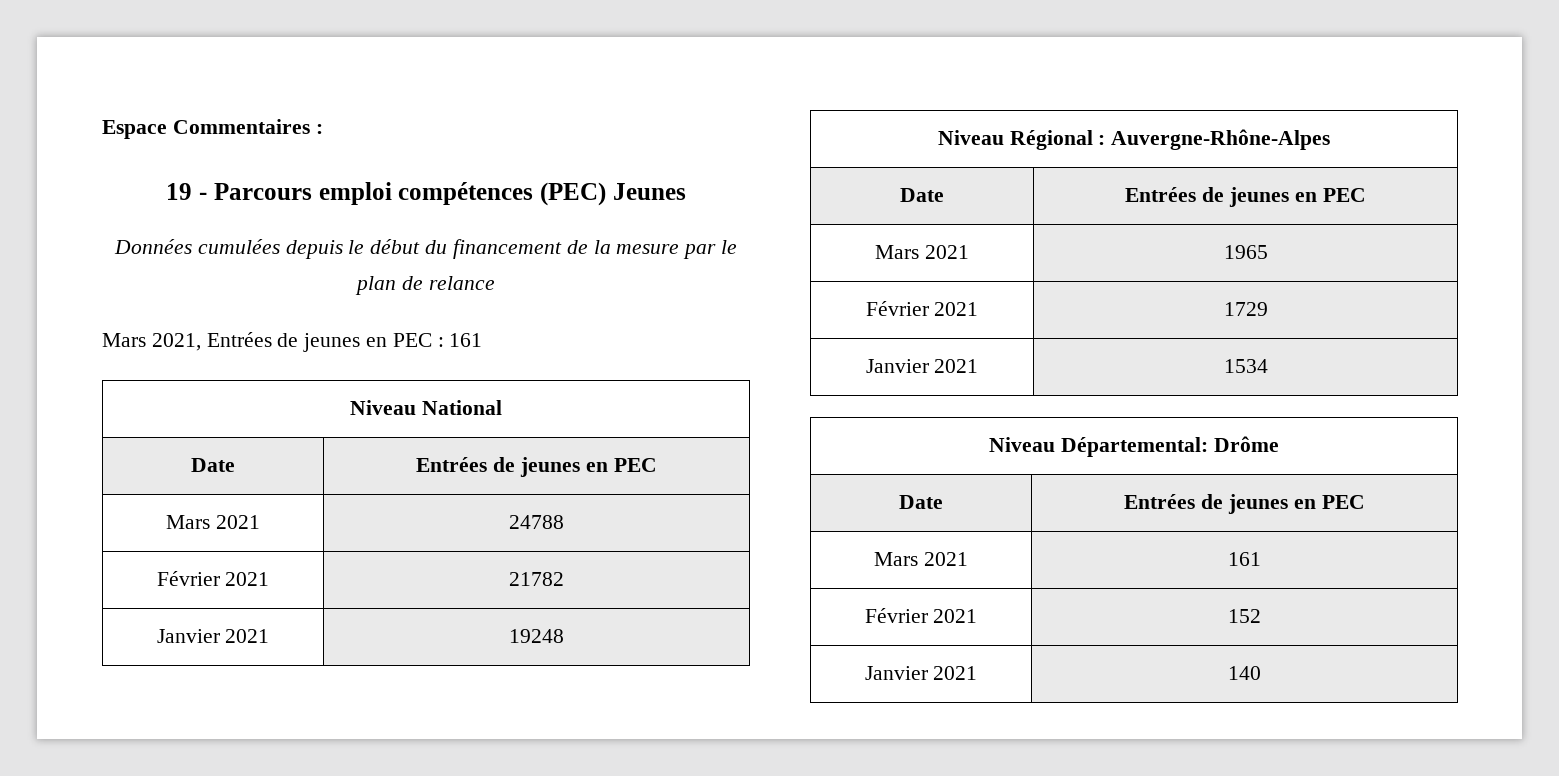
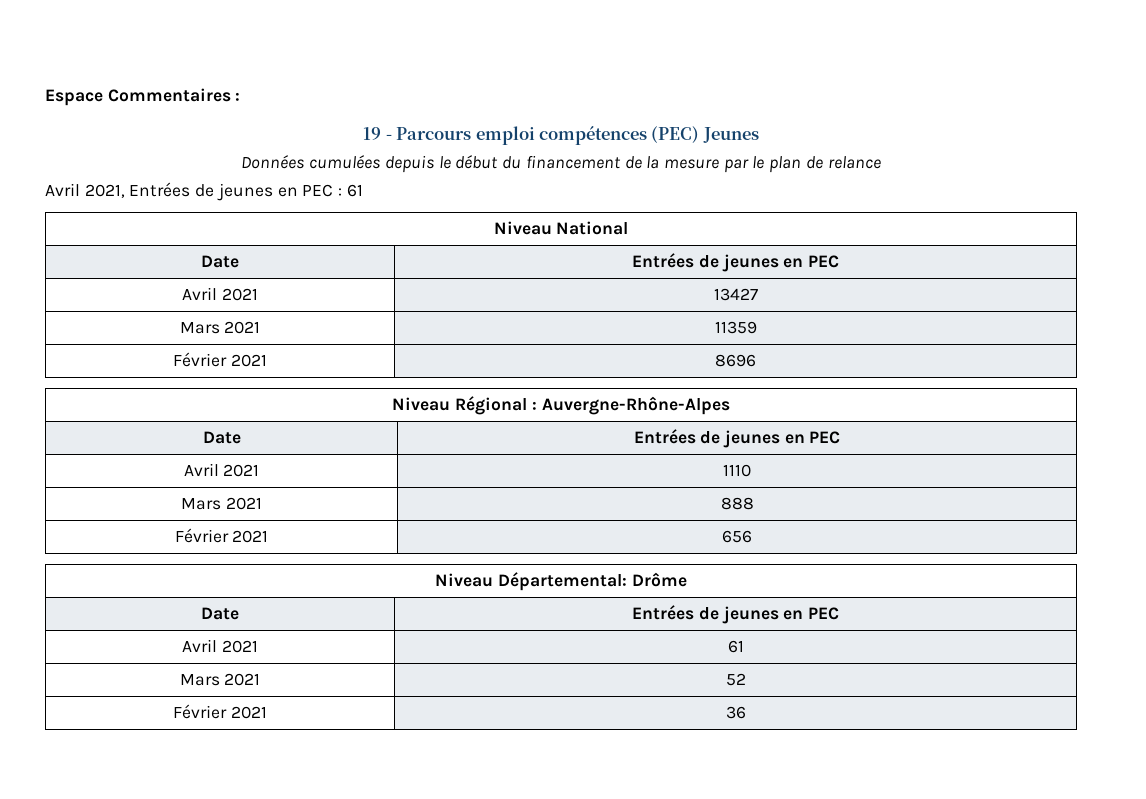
[102,333,146,347] Mars -> [45,183,80,196] Avril
[449,333,483,347] 161 -> [346,184,363,197] 61
[166,515,260,529] [509,515,564,529] [156,571,270,586] [509,572,564,586] [156,629,270,643] [509,629,564,643] // Mars 2021 | 24788 // Février 2021 | 21782 // Janvier 2021 | 19248 -> [182,287,258,301] [713,288,758,301] [179,321,261,334] [714,321,757,334] [173,352,267,367] [714,354,756,367] // Avril 2021 | 13427 // Mars 2021 | 11359 // Février 2021 | 8696
[875,245,969,259] [1223,245,1268,259] [865,301,979,316] [1223,302,1268,316] [865,359,979,373] [1223,359,1268,373] // Mars 2021 | 1965 // Février 2021 | 1729 // Janvier 2021 | 1534 -> [183,463,260,477] [722,464,751,477] [181,497,262,510] [720,497,754,510] [174,528,269,543] [721,530,752,543] // Avril 2021 | 1110 // Mars 2021 | 888 // Février 2021 | 656
[874,552,968,566] [1228,552,1261,566] [864,608,978,623] [1228,609,1261,623] [864,666,978,680] [1228,666,1261,680] // Mars 2021 | 161 // Février 2021 | 152 // Janvier 2021 | 140 -> [182,639,258,653] [727,640,744,653] [179,673,261,686] [725,673,746,686] [173,704,267,719] [725,706,746,719] // Avril 2021 | 61 // Mars 2021 | 52 // Février 2021 | 36

